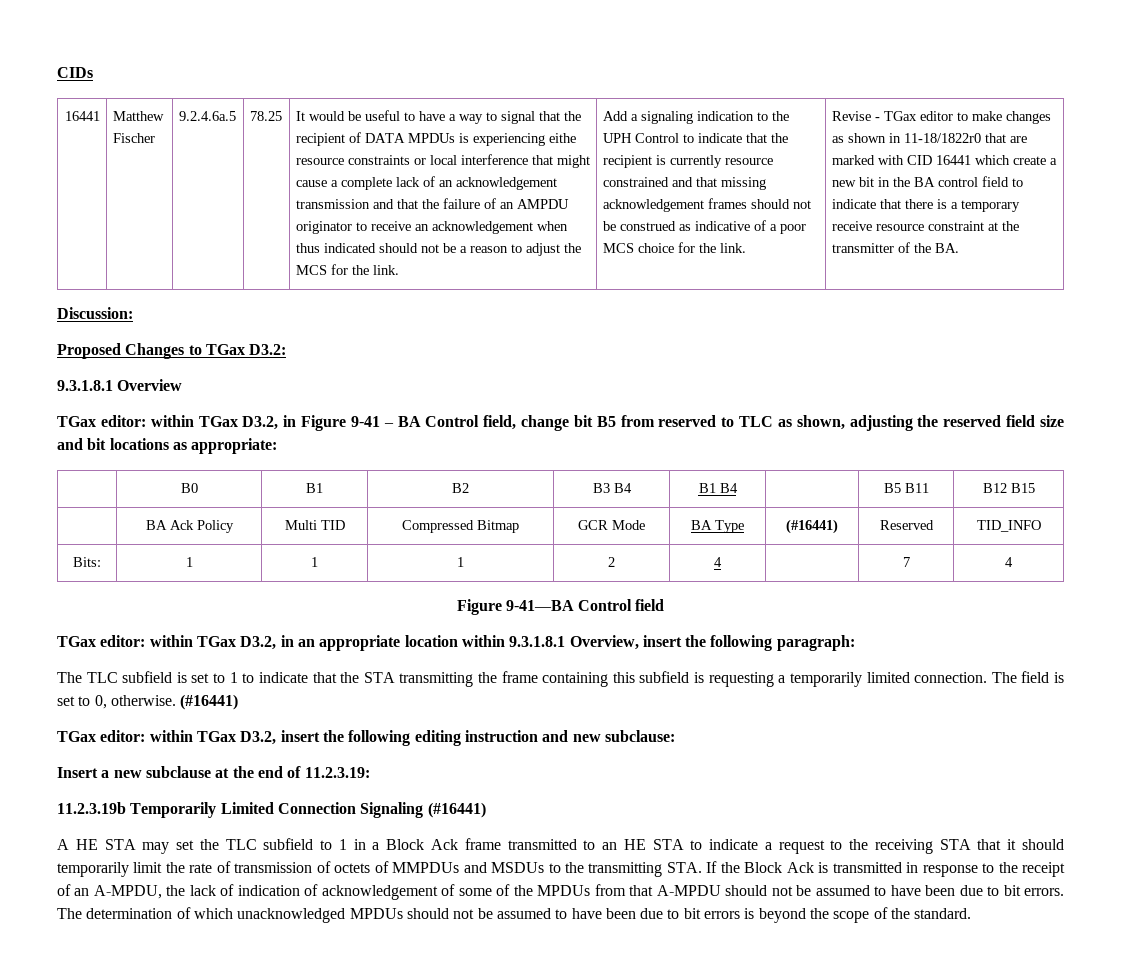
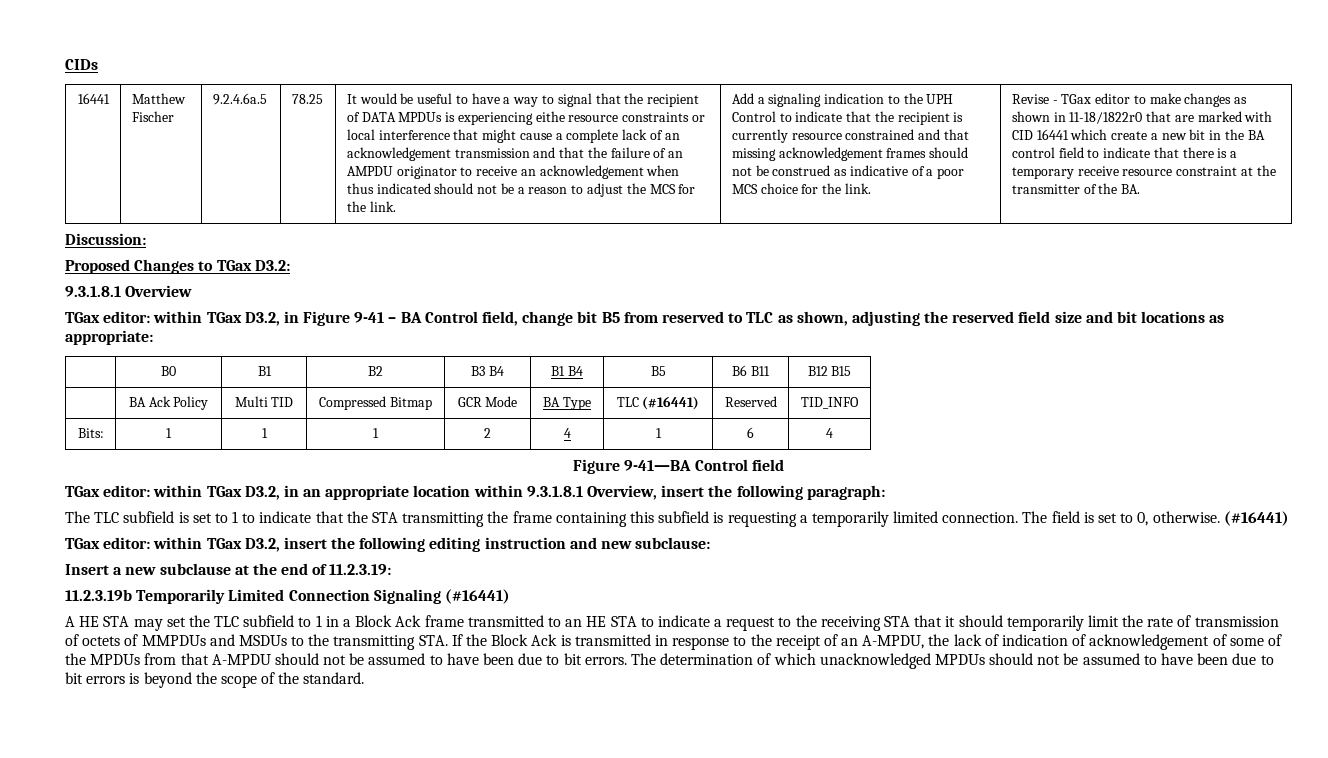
[883,483,901,493] | B5 -> [650,366,666,376] [732,365,748,376] B5 | B6
(744, 526) none -> [616,397,639,407] TLC
[902,557,910,567] | 7 -> [655,428,662,438] [747,427,754,438] 1 | 6

